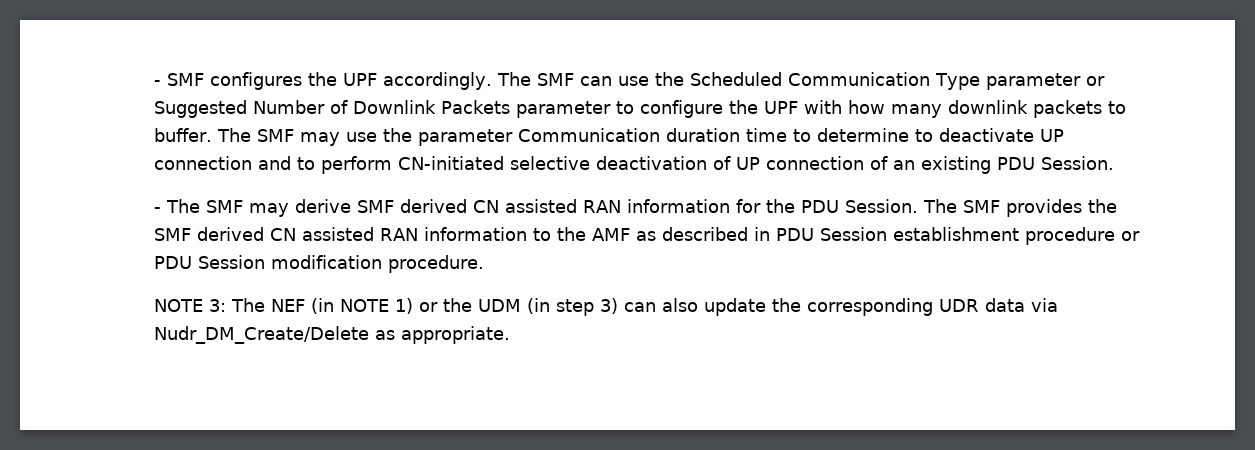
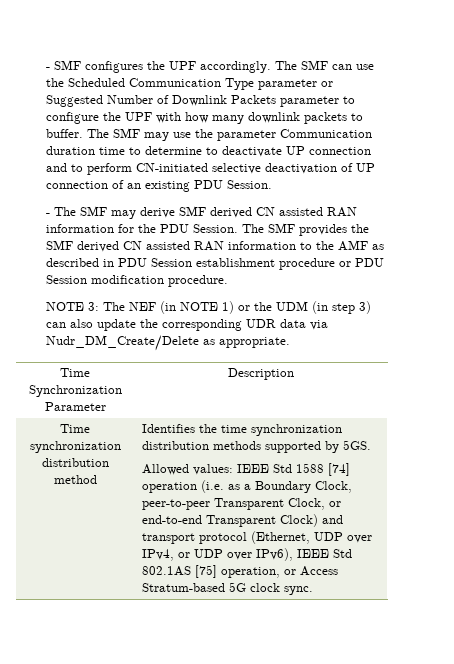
(511, 335) none -> [60,368,90,377] [28,385,122,397] [44,402,106,411] [227,368,294,380] [60,424,90,433] [29,441,121,453] [41,458,109,467] [53,475,97,484] [142,424,343,436] [142,440,372,453] [142,463,351,476] [142,480,353,493] [142,498,342,510] [142,514,344,527] [142,531,373,544] [142,548,353,561] [142,565,339,578] [142,582,314,595] // Time Synchronization Parameter | Description // Time synchronization distribution method | Identifies the time synchronization distribution methods supported by 5GS. // Allowed values: IEEE Std 1588 [74] operation (i.e. as a Boundary Clock, peer-to-peer Transparent Clock, or end-to-end Transparent Clock) and transport protocol (Ethernet, UDP over IPv4, or UDP over IPv6), IEEE Std 802.1AS [75] operation, or Access Stratum-based 5G clock sync.

